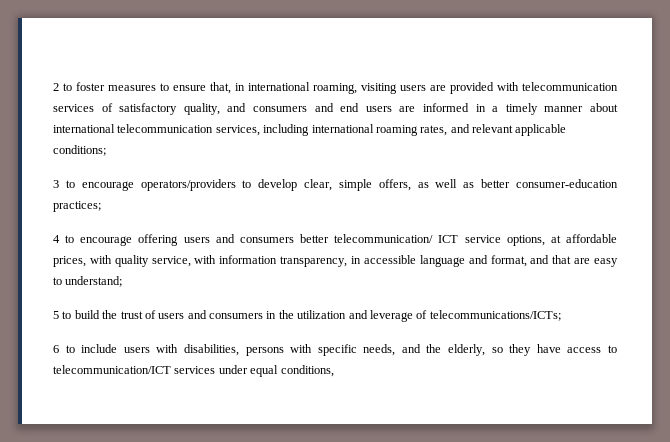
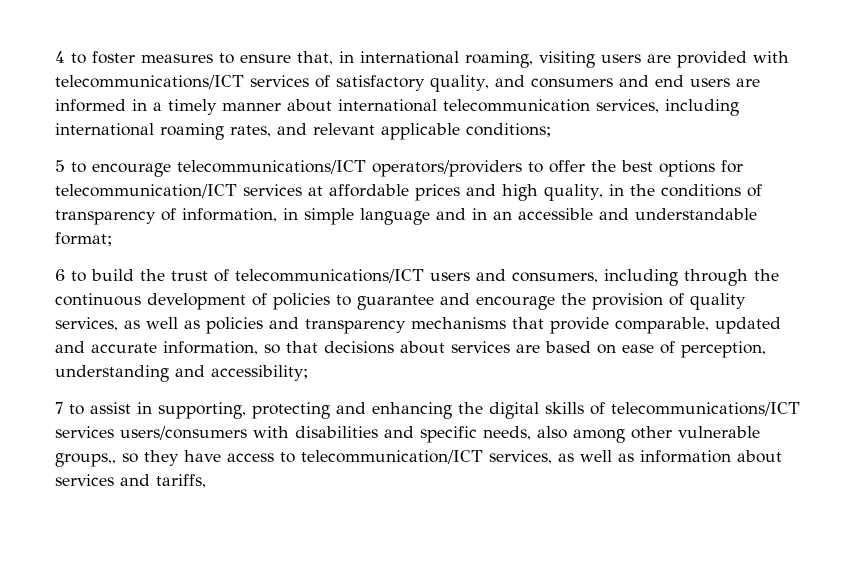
[53,83,59,91] 2 -> [55,51,65,63] 4
[522,82,618,91] telecommunication -> [55,75,244,89] telecommunications/ICT
[53,180,134,191] 3 to encourage -> [55,160,366,177] 5 to encourage telecommunications/ICT
[258,179,619,191] [53,201,101,212] [53,234,617,246] [53,255,619,267] [53,276,123,287] [53,311,59,319] develop clear, simple offers, as well as better consumer-education practices; // 4 to encourage offering users and consumers better telecommunication/ ICT service options, at affordable prices, with quality service, with information transparency, in accessible language and format, and that are easy to understand; // 5 -> [549,160,743,177] [55,184,762,201] [55,208,757,225] [55,232,112,246] [55,269,65,281] offer the best options for telecommunication/ICT services at affordable prices and high quality, in the conditions of transparency of information, in simple language and in an accessible and understandable format; // 6
[158,310,561,322] [53,344,486,356] users and consumers in the utilization and leverage of telecommunications/ICTs; // 6 to include users with disabilities, persons with specific needs, and the elderly, -> [235,269,779,286] [55,293,746,310] [55,317,781,334] [55,341,766,358] [55,365,308,382] [55,402,800,419] [55,426,760,443] [55,453,116,467] telecommunications/ICT users and consumers, including through the continuous development of policies to guarantee and encourage the provision of quality services, as well as policies and transparency mechanisms that provide comparable, updated and accurate information, so that decisions about services are based on ease of perception, understanding and accessibility; // 7 to assist in supporting, protecting and enhancing the digital skills of telecommunications/ICT services users/consumers with disabilities and specific needs, also among other vulnerable groups,,
[174,365,334,377] services under equal conditions, -> [489,450,782,464] [55,474,206,488] services, as well as information about services and tariffs,

